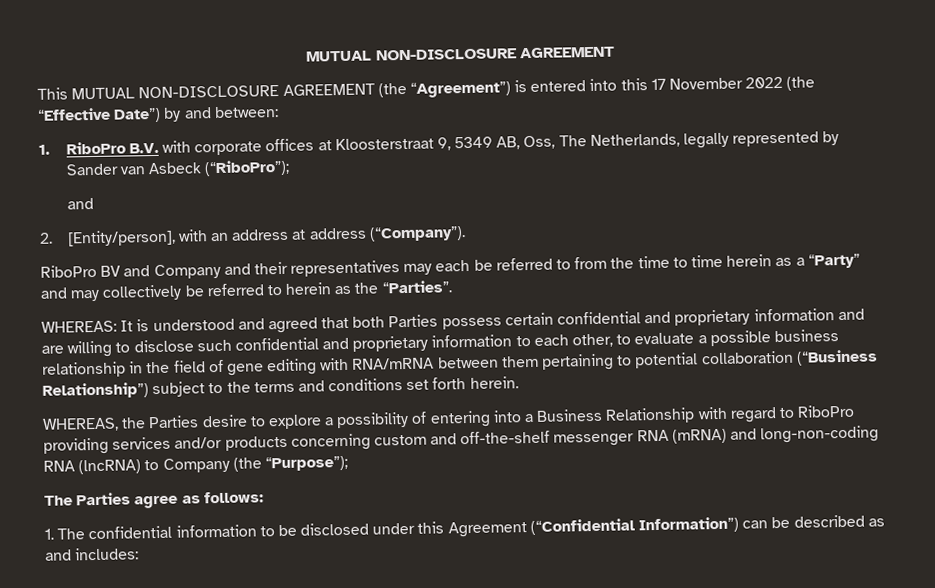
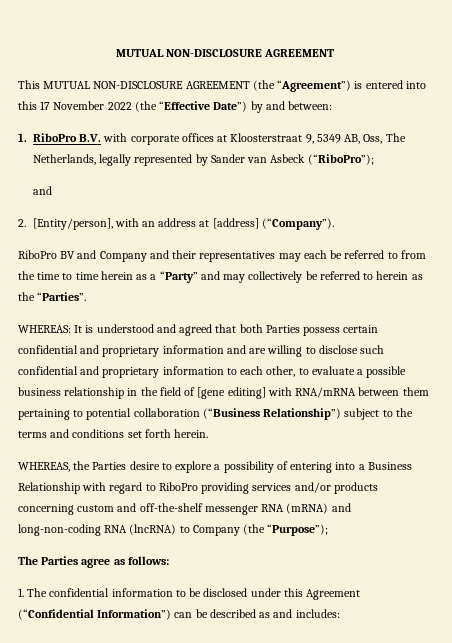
[308,227,367,240] address -> [212,218,259,229] [address]
[226,358,318,376] gene editing -> [197,387,266,399] [gene editing]

